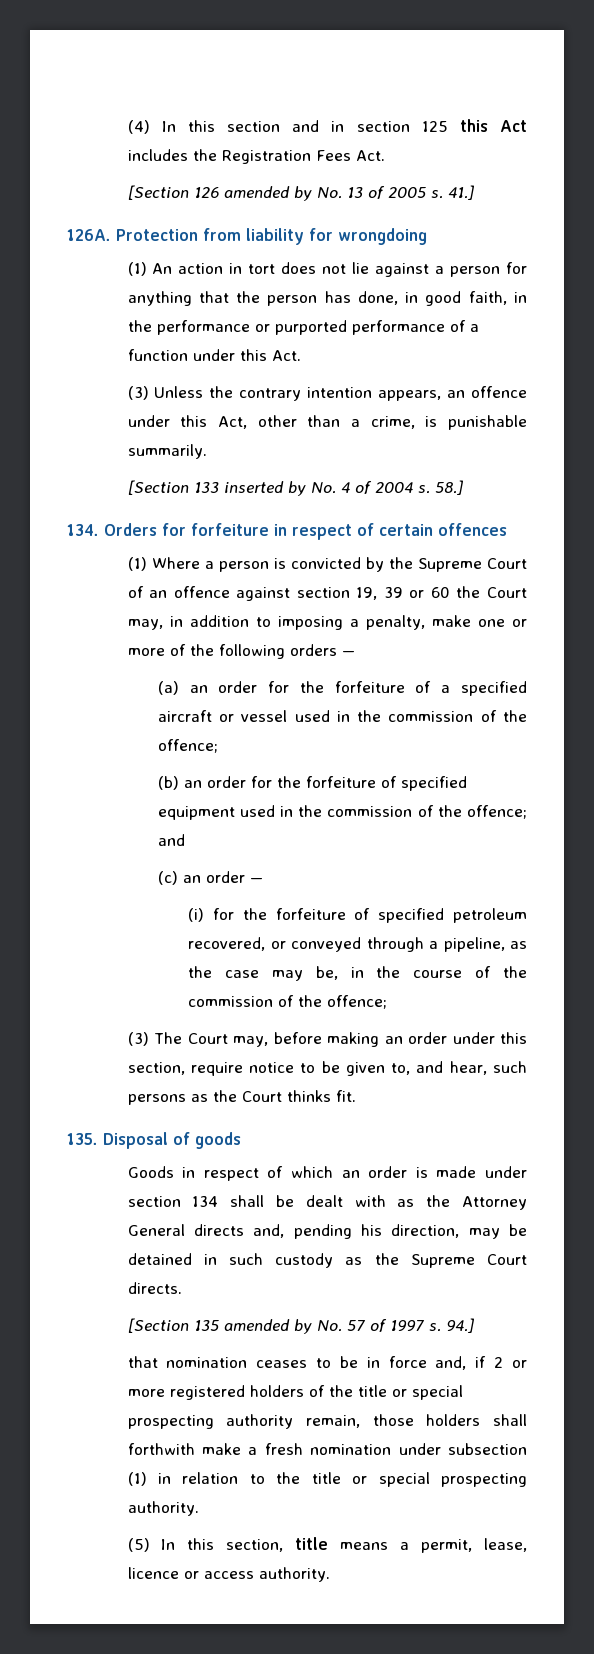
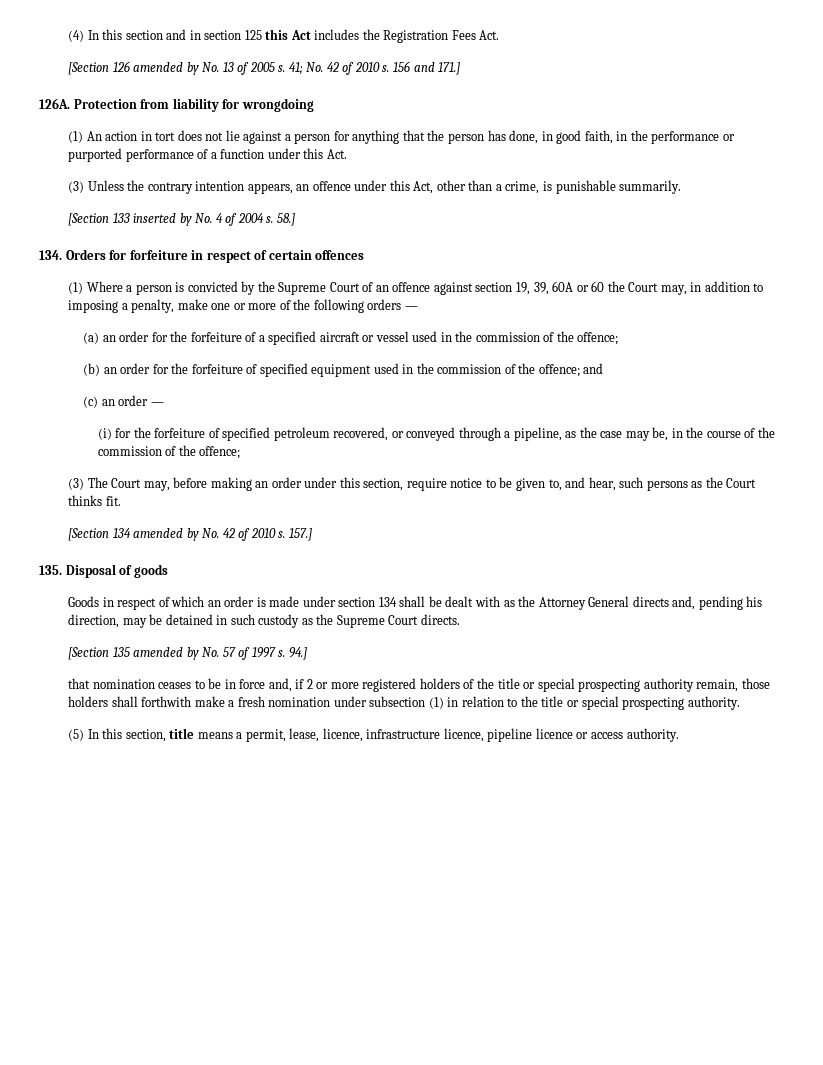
[447,185,474,200] 41.] -> [288,61,461,75] 41; No. 42 of 2010 s. 156 and 171.]
[383,587,403,598] 39 -> [533,281,574,295] 39, 60A
(356, 1096) none -> [68,528,312,541] // [Section 134 amended by No. 42 of 2010 s. 157.]
(528, 1545) none -> [322,728,533,742] licence, infrastructure licence, pipeline

